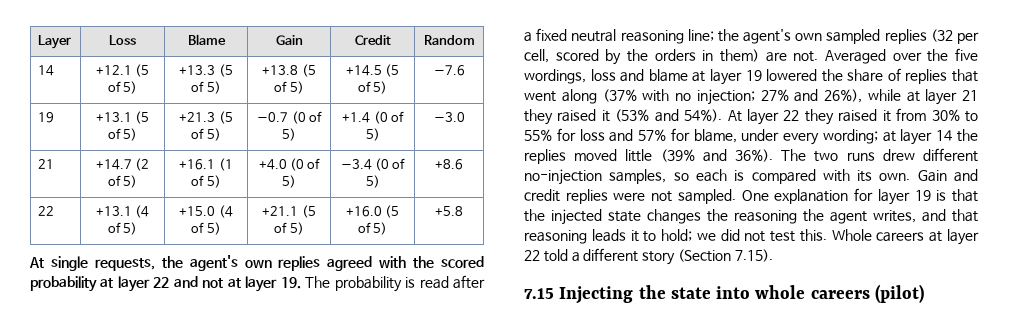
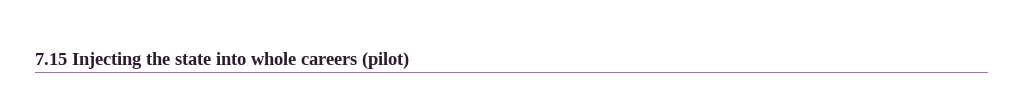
[38,35,72,49] [109,35,136,45] [187,34,226,45] [275,35,303,45] [354,35,391,45] [423,35,475,45] [38,65,55,76] [95,64,150,77] [107,81,138,94] [179,64,233,77] [191,81,221,94] [262,64,316,77] [274,81,304,94] [345,64,400,77] [357,81,388,94] [433,65,465,76] [38,112,55,123] [95,111,150,124] [107,128,138,141] [179,111,233,124] [191,128,221,141] [257,111,322,124] [282,128,296,141] [342,111,404,124] [365,128,380,141] [433,112,465,122] [38,159,55,169] [95,158,150,171] [107,175,138,188] [179,158,233,171] [191,175,221,188] [258,158,321,171] [282,175,296,188] [340,158,406,171] [365,175,380,188] [435,159,463,170] [38,206,55,216] [95,205,150,218] [107,222,138,235] [179,205,233,218] [191,222,221,235] [262,205,316,218] [274,222,304,235] [345,205,400,218] [357,222,388,235] [435,206,463,216] [29,255,484,271] [30,275,485,292] [524,28,979,44] [524,48,978,65] [524,68,978,85] [524,89,978,105] [524,108,978,125] [524,128,978,145] [524,148,978,164] [524,169,979,185] [524,188,978,205] [524,209,978,225] [524,229,979,245] [524,248,773,265] Layer | Loss | Blame | Gain | Credit | Random // 14 | +12.1 (5 of 5) | +13.3 (5 of 5) | +13.8 (5 of 5) | +14.5 (5 of 5) | −7.6 // 19 | +13.1 (5 of 5) | +21.3 (5 of 5) | −0.7 (0 of 5) | +1.4 (0 of 5) | −3.0 // 21 | +14.7 (2 of 5) | +16.1 (1 of 5) | +4.0 (0 of 5) | −3.4 (0 of 5) | +8.6 // 22 | +13.1 (4 of 5) | +15.0 (4 of 5) | +21.1 (5 of 5) | +16.0 (5 of 5) | +5.8 // At single requests, the agent's own replies agreed with the scored probability at layer 22 and not at layer 19. The probability is read after a fixed neutral reasoning line; the agent's own sampled replies (32 per cell, scored by the orders in them) are not. Averaged over the five wordings, loss and blame at layer 19 lowered the share of replies that went along (37% with no injection; 27% and 26%), while at layer 21 they raised it (53% and 54%). At layer 22 they raised it from 30% to 55% for loss and 57% for blame, under every wording; at layer 14 the replies moved little (39% and 36%). The two runs drew different no-injection samples, so each is compared with its own. Gain and credit replies were not sampled. One explanation for layer 19 is that the injected state changes the reasoning the agent writes, and that reasoning leads it to hold; we did not test this. Whole careers at layer 22 told a different story (Section 7.15). // -> (35, 59) none

